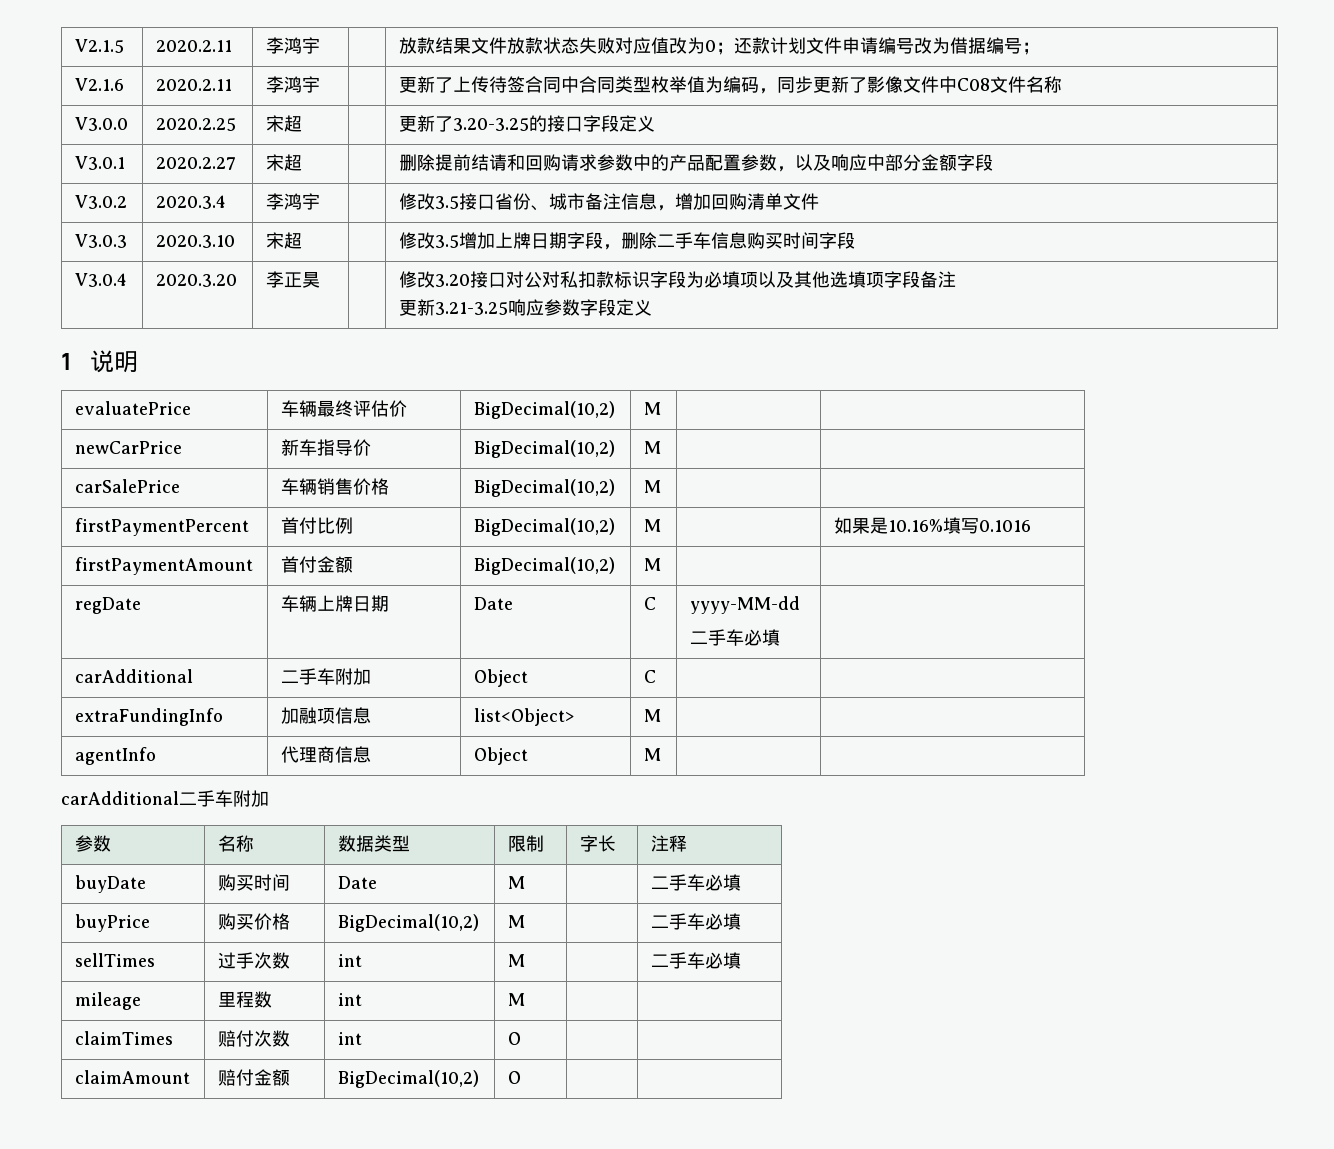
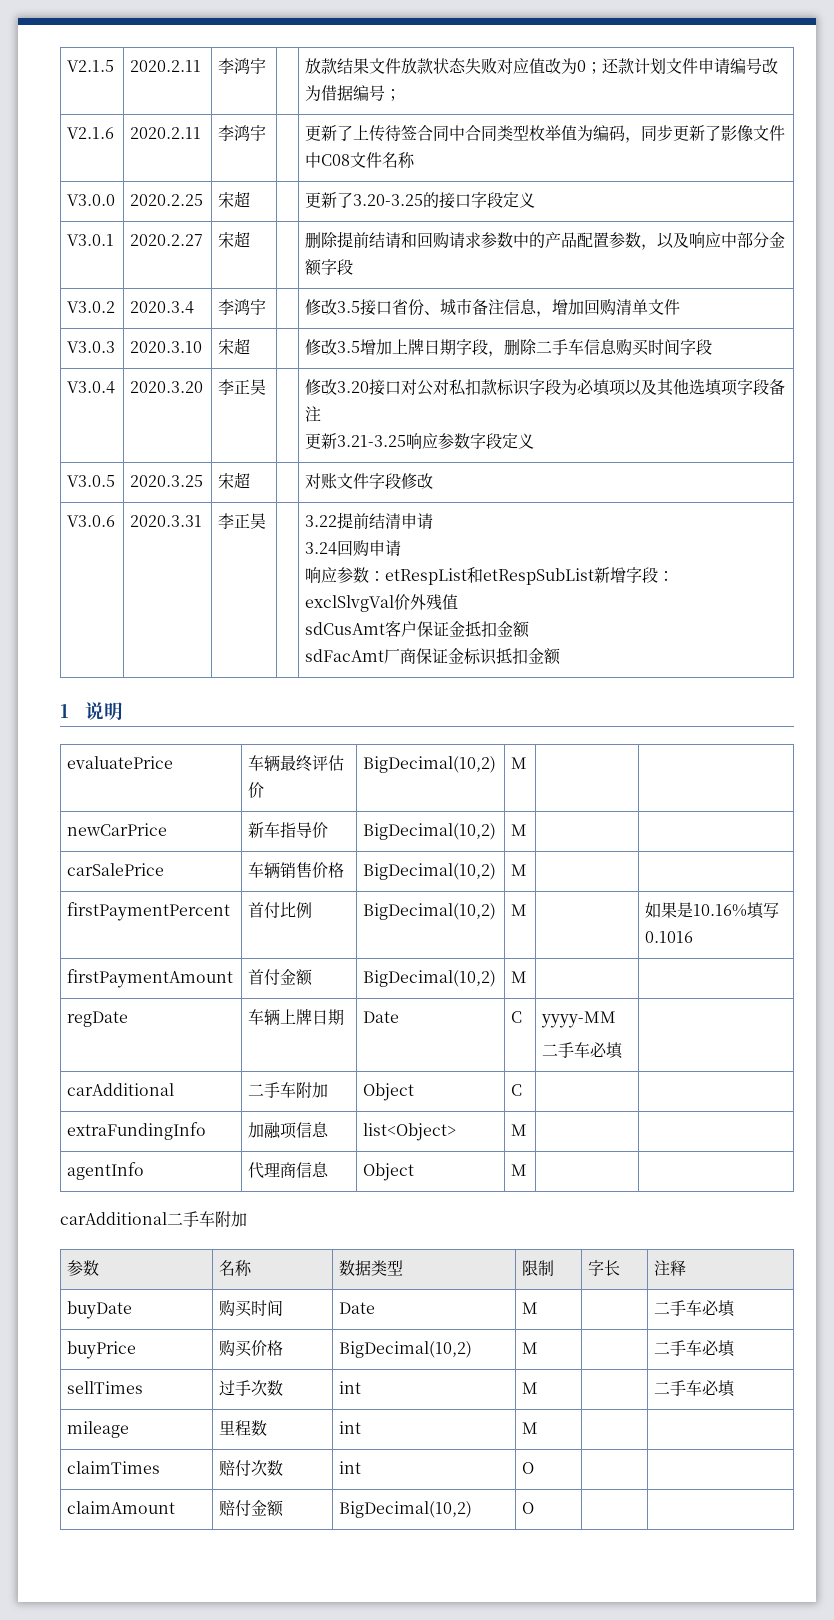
(652, 307) none -> [67,475,116,487] [130,475,204,487] [218,472,251,489] [305,473,434,489] [67,515,116,527] [130,515,203,527] [218,513,267,529] [305,512,434,529] [305,540,402,557] [305,567,675,585] [305,594,459,612] [305,620,531,638] [305,648,562,665] // V3.0.5 | 2020.3.25 | 宋超 | | 对账文件字段修改 // V3.0.6 | 2020.3.31 | 李正昊 | | 3.22提前结清申请 // 3.24回购申请 // 响应参数：etRespList和etRespSubList新增字段： // exclSlvgVal价外残值 // sdCusAmt客户保证金抵扣金额 // sdFacAmt厂商保证金标识抵扣金额
[689,596,800,614] yyyy-MM-dd -> [541,1011,617,1028] yyyy-MM

